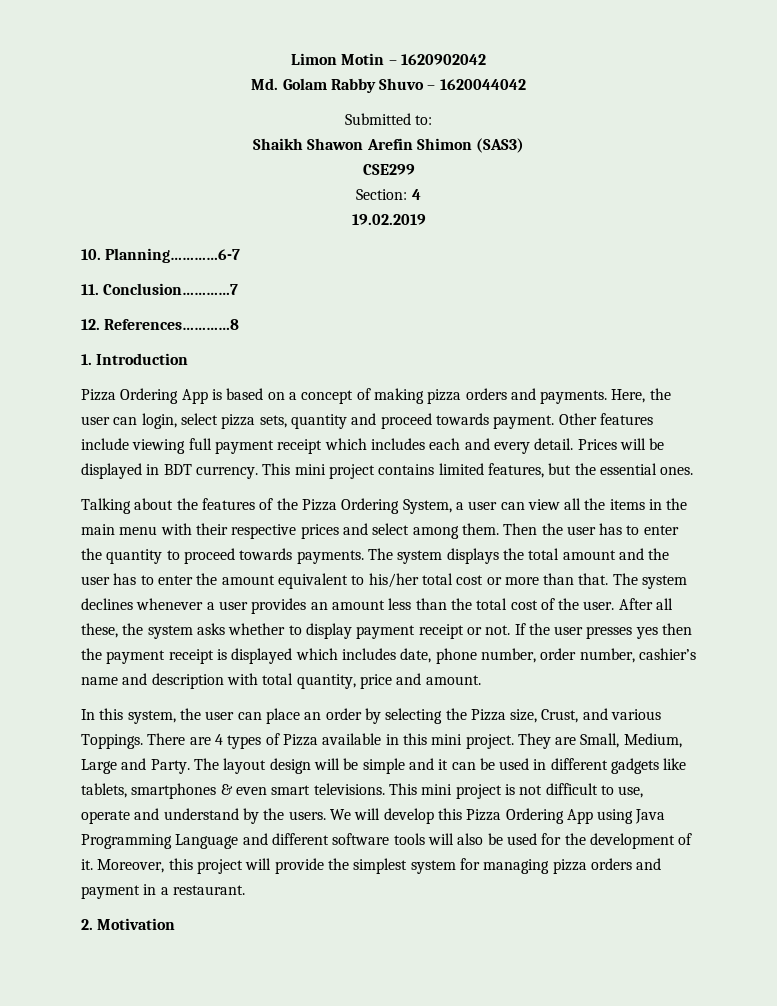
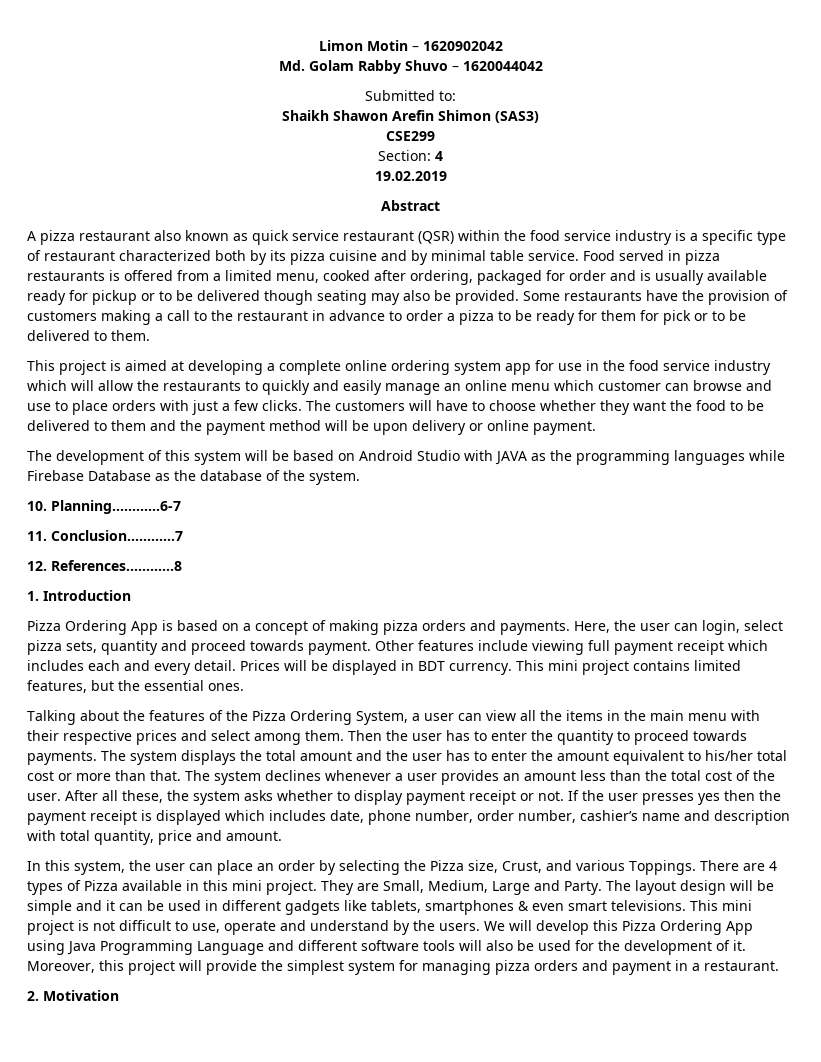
(426, 219) none -> [381,200,440,211] [27,230,786,245] [27,250,720,265] [27,270,767,285] [27,290,788,305] [27,310,746,325] [27,330,150,341] [27,360,771,375] [27,380,772,395] [27,400,764,415] [27,420,596,435] [27,450,785,465] [27,470,360,485] // Abstract // A pizza restaurant also known as quick service restaurant (QSR) within the food service industry is a specific type of restaurant characterized both by its pizza cuisine and by minimal table service. Food served in pizza restaurants is offered from a limited menu, cooked after ordering, packaged for order and is usually available ready for pickup or to be delivered though seating may also be provided. Some restaurants have the provision of customers making a call to the restaurant in advance to order a pizza to be ready for them for pick or to be delivered to them. // This project is aimed at developing a complete online ordering system app for use in the food service industry which will allow the restaurants to quickly and easily manage an online menu which customer can browse and use to place orders with just a few clicks. The customers will have to choose whether they want the food to be delivered to them and the payment method will be upon delivery or online payment. // The development of this system will be based on Android Studio with JAVA as the programming languages while Firebase Database as the database of the system.

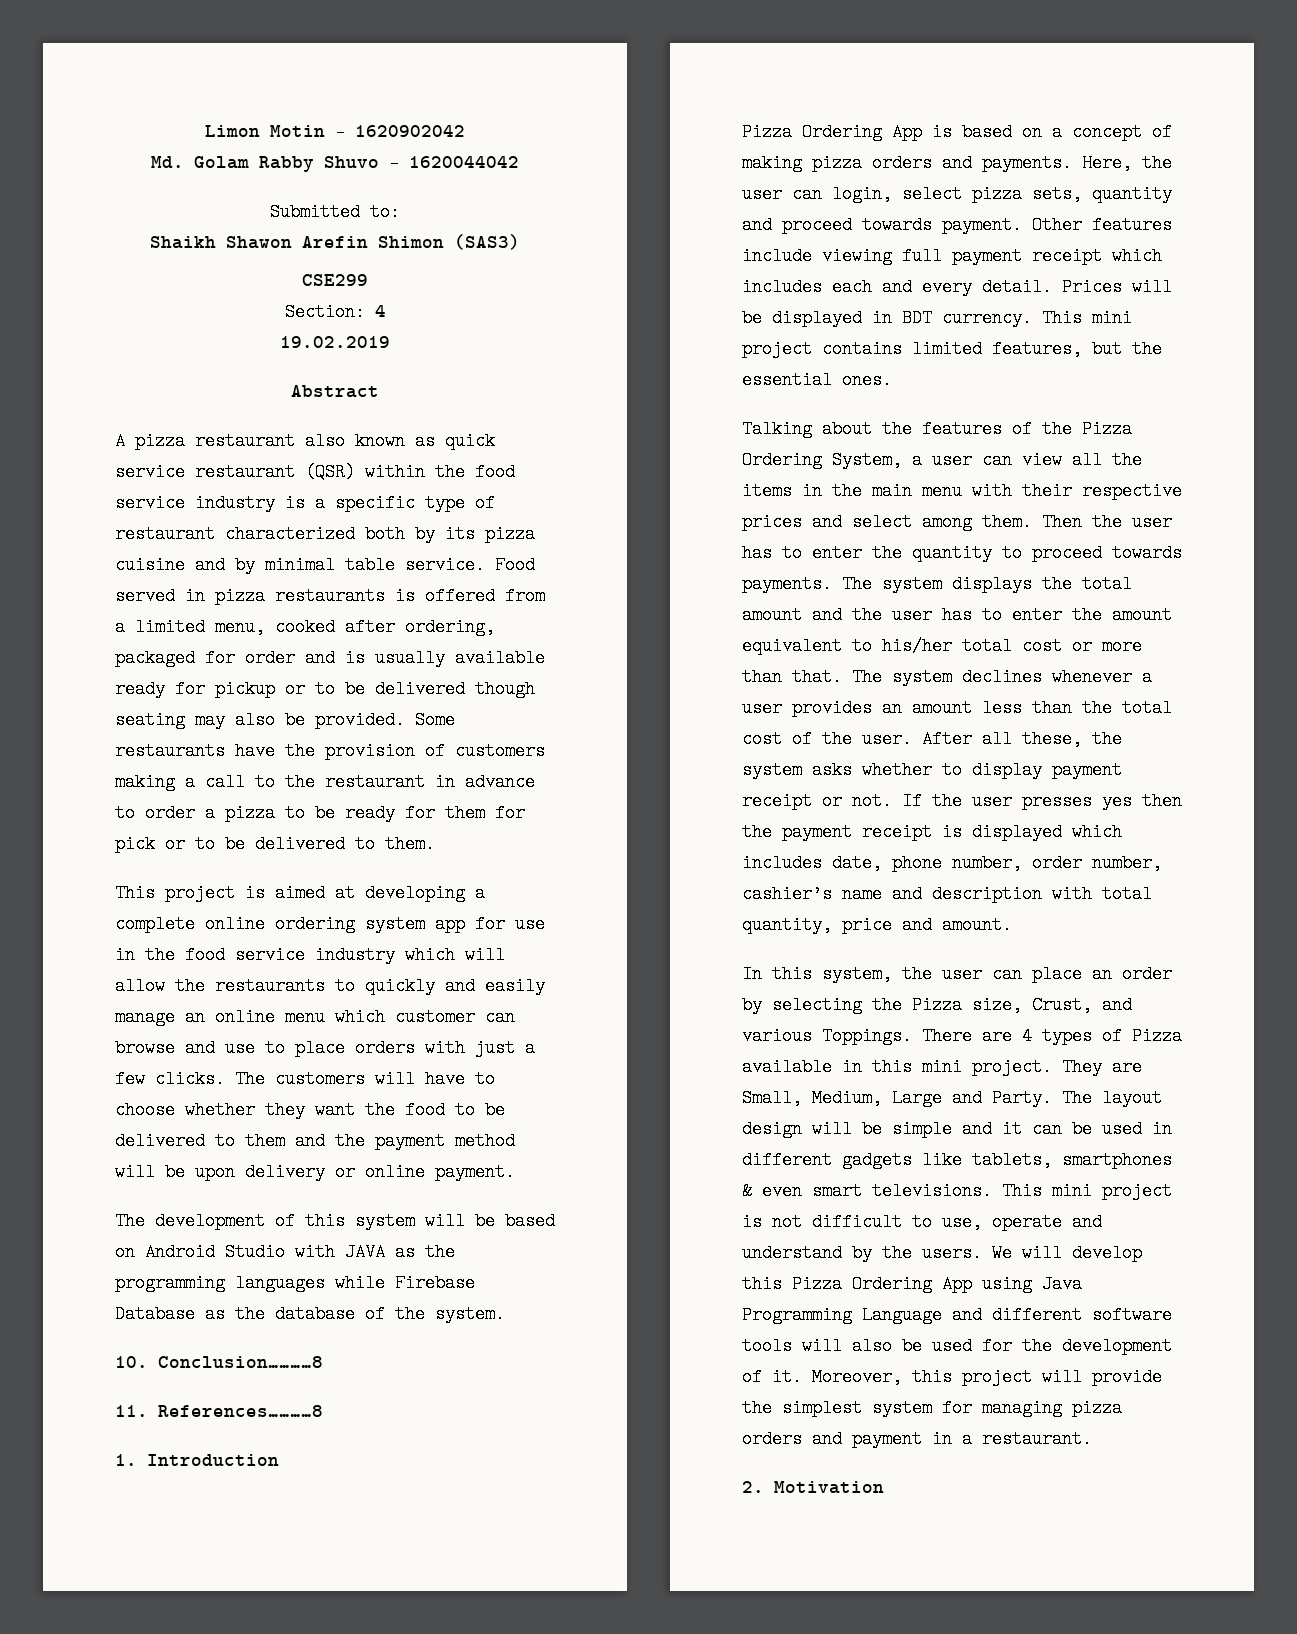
[51,500,181,514] Planning…………6-7 -> [158,1356,323,1368] Conclusion…………8
[51,530,183,541] [27,561,47,571] Conclusion…………7 // 12. -> (148, 1411) none

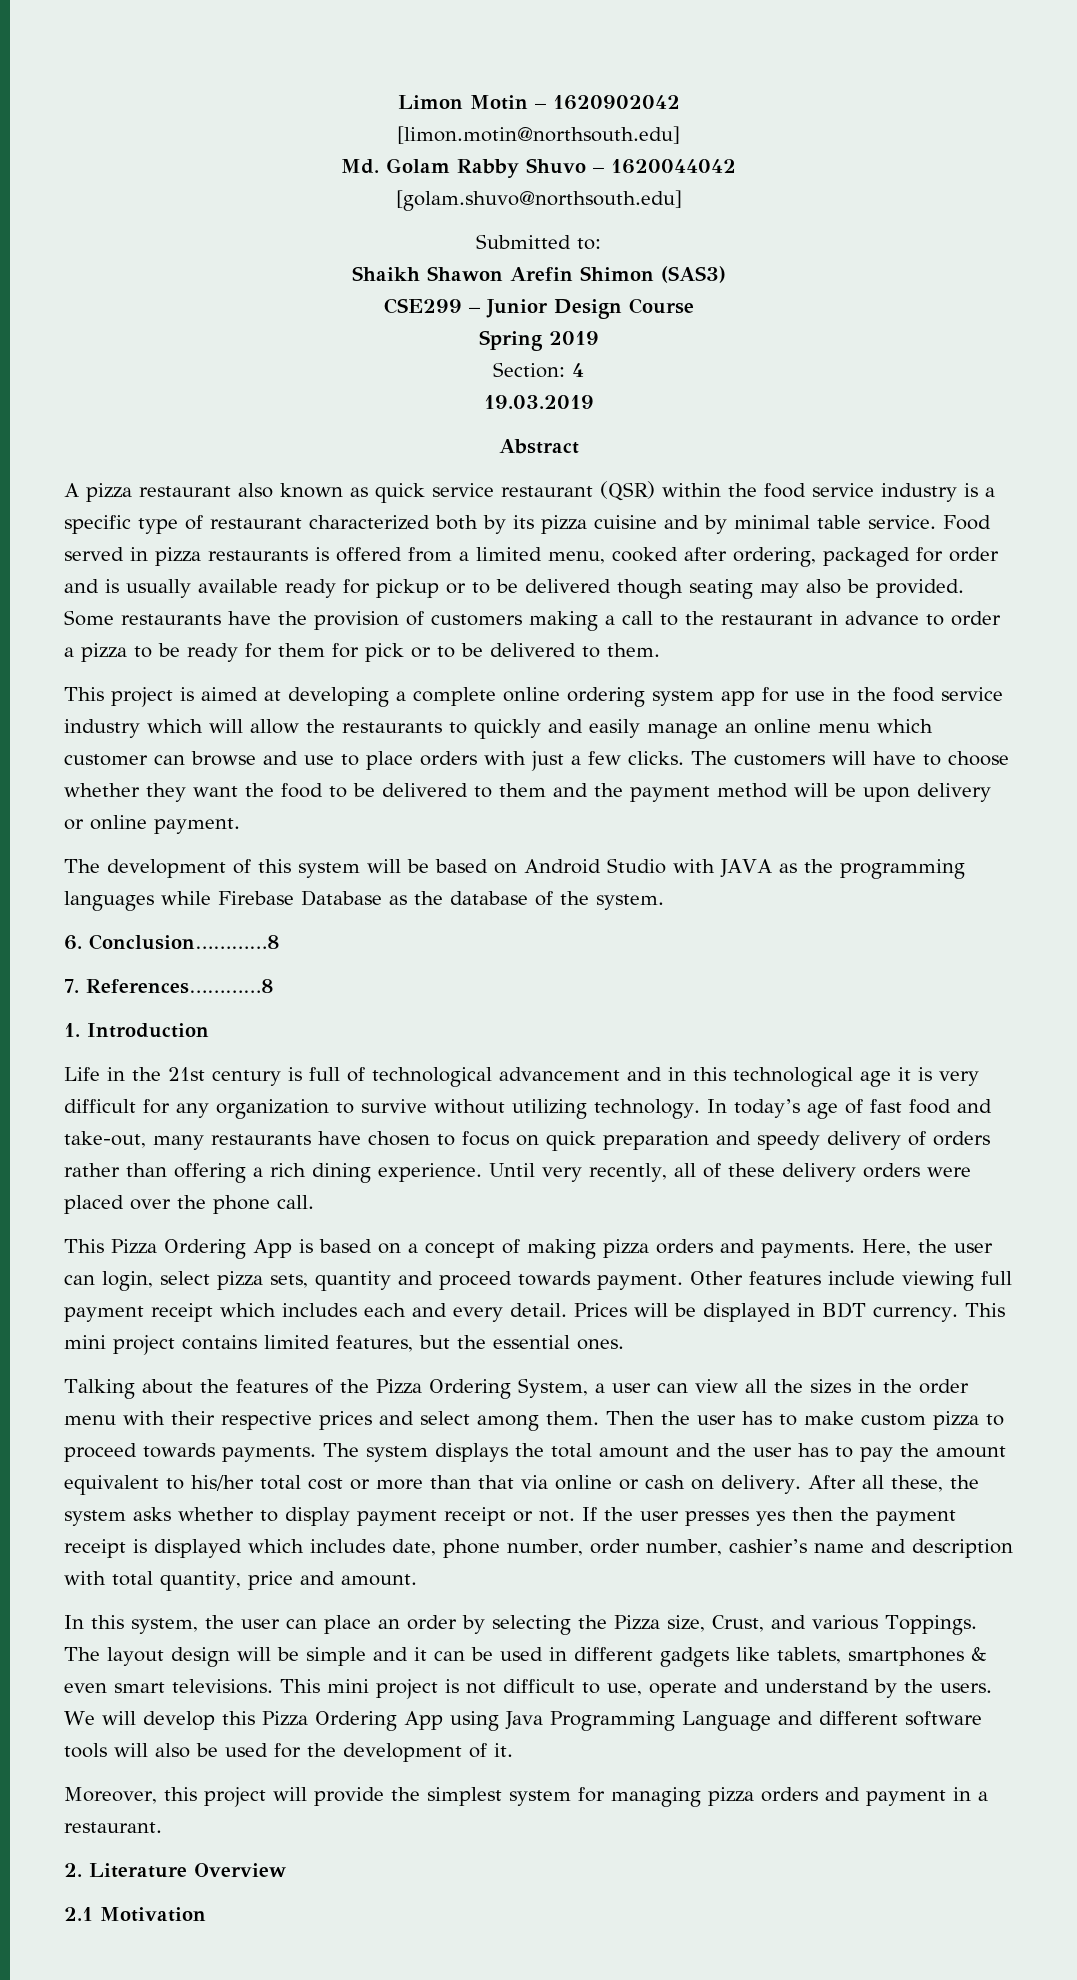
(465, 131) none -> [397,126,680,144] // [limon.motin@northsouth.edu]
(519, 162) none -> [395,190,682,211] // [golam.shuvo@northsouth.edu]
(368, 280) none -> [468,298,694,319] [478,330,599,351] – Junior Design Course // Spring 2019
[280,336,390,348] 19.02.2019 -> [483,395,594,409] 19.03.2019
[115,1356,148,1368] 10. -> [64,935,82,950] 6.
[115,1405,148,1417] 11. -> [64,979,79,993] 7.
(279, 1460) none -> [64,1067,979,1087] [64,1099,992,1119] [64,1131,990,1151] [64,1163,971,1183] [64,1195,314,1214] [64,1239,104,1253] Life in the 21st century is full of technological advancement and in this technological age it is very difficult for any organization to survive without utilizing technology. In today’s age of fast food and take-out, many restaurants have chosen to focus on quick preparation and speedy delivery of orders rather than offering a rich dining experience. Until very recently, all of these delivery orders were placed over the phone call. // This
[742,482,912,500] items in the main -> [809,1379,969,1394] sizes in the order
[812,544,992,562] enter the quantity -> [804,1411,979,1430] make custom pizza
[1012,606,1062,624] enter -> [860,1447,893,1462] pay
[792,668,1152,686] [742,699,1172,717] [742,730,912,748] that. The system declines whenever a user provides an amount less than the total cost of the user. -> [478,1475,801,1494] that via online or cash on delivery.
[922,1027,1182,1045] [742,1058,1142,1076] [742,1089,1052,1107] There are 4 types of Pizza available in this mini project. They are Small, Medium, Large and Party. -> (977, 1625) none
(802, 1377) none -> (513, 1750) //
(764, 1487) none -> [89,1863,286,1878] [64,1907,93,1921] Literature Overview // 2.1

